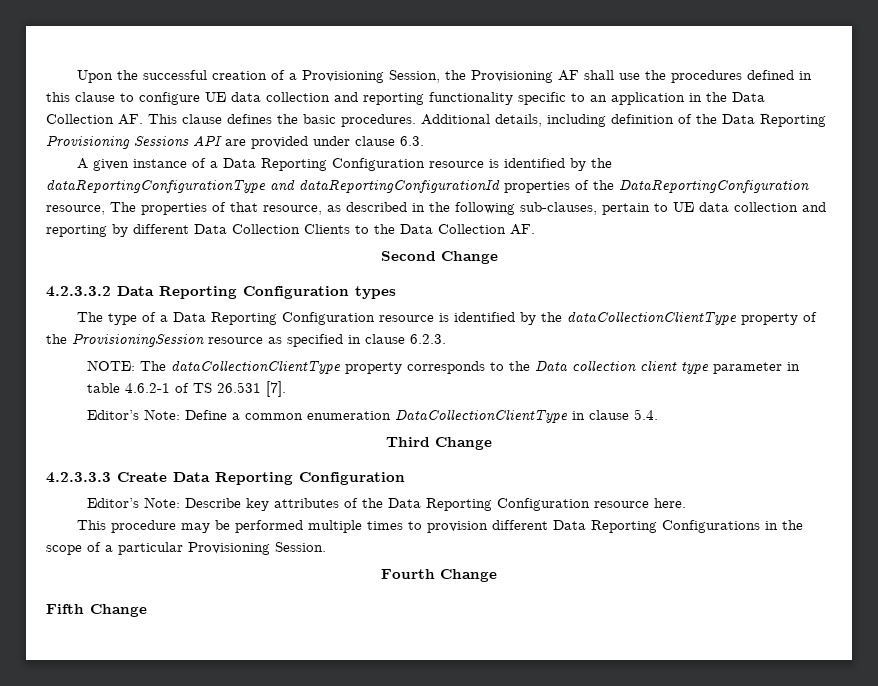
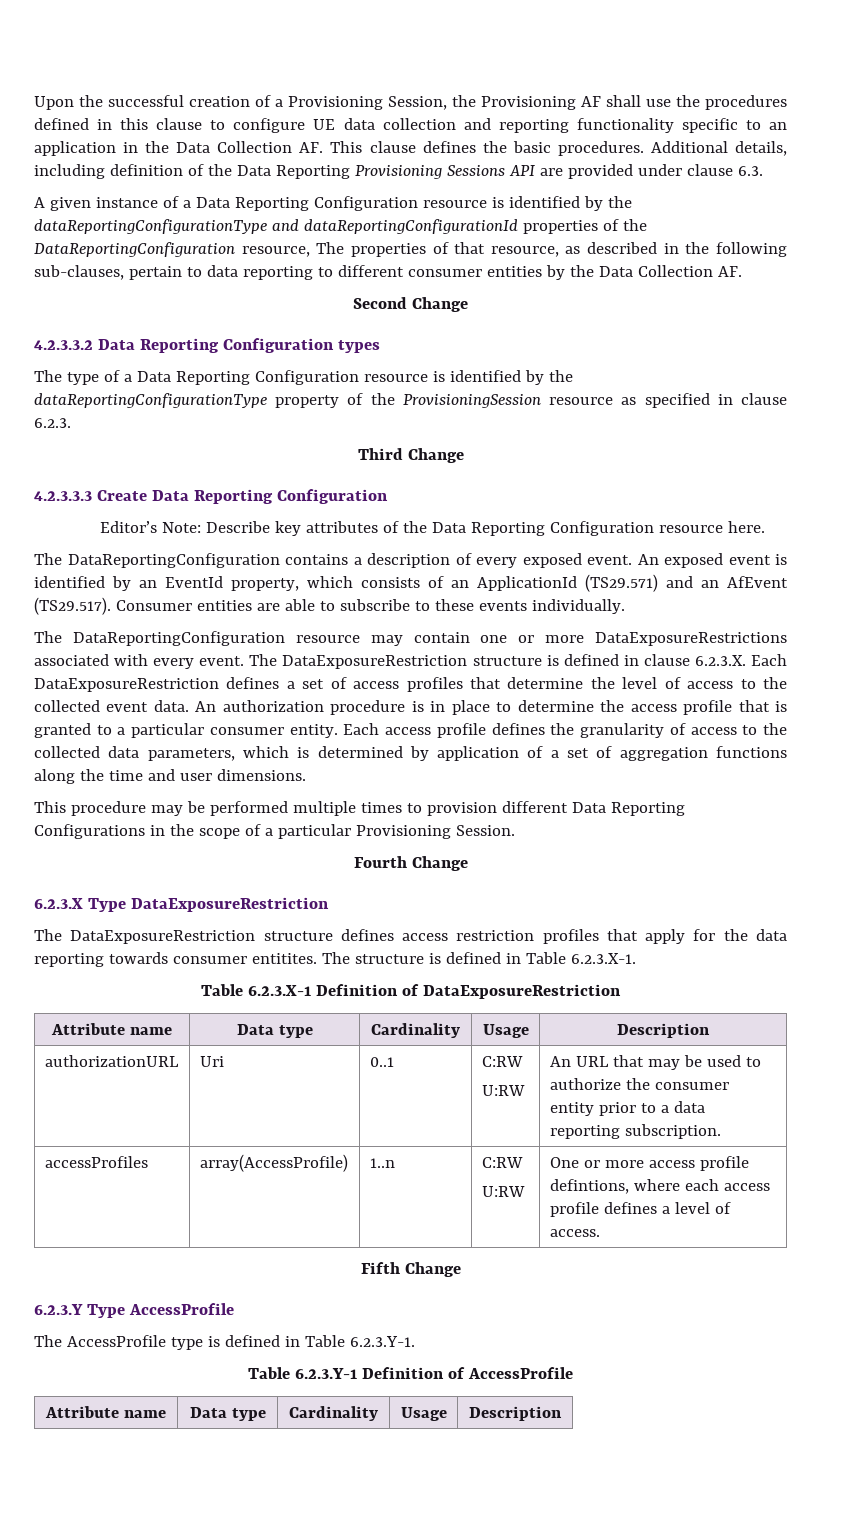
[673,202,826,212] [46,224,369,237] UE data collection and reporting by different Data Collection Clients to -> [206,265,565,280] data reporting to different consumer entities by
[566,311,737,325] dataCollectionClientType -> [34,393,267,408] dataReportingConfigurationType
[87,360,801,374] [87,381,287,397] [87,409,659,423] // NOTE: The dataCollectionClientType property corresponds to the Data collection client type parameter in table 4.6.2-1 of TS 26.531 [7]. // Editor’s Note: Define a common enumeration DataCollectionClientType in clause 5.4. -> (71, 423) none
(687, 503) none -> [34,553,787,568] [34,574,788,592] [34,597,625,615] [34,631,787,646] [34,654,788,669] [34,677,788,692] [34,700,788,715] [34,723,788,738] [34,746,787,761] [34,769,306,784] // The DataReportingConfiguration contains a description of every exposed event. An exposed event is identified by an EventId property, which consists of an ApplicationId (TS29.571) and an AfEvent (TS29.517). Consumer entities are able to subscribe to these events individually. // The DataReportingConfiguration resource may contain one or more DataExposureRestrictions associated with every event. The DataExposureRestriction structure is defined in clause 6.2.3.X. Each DataExposureRestriction defines a set of access profiles that determine the level of access to the collected event data. An authorization procedure is in place to determine the access profile that is granted to a particular consumer entity. Each access profile defines the granularity of access to the collected data parameters, which is determined by application of a set of aggregation functions along the time and user dimensions.
[46,604,147,617] Fifth Change -> [34,897,329,912] [34,929,787,944] [34,952,636,967] [201,984,621,999] [51,1023,172,1035] [236,1024,313,1038] [371,1023,460,1038] [482,1024,529,1038] [617,1023,710,1038] [44,1055,179,1067] [199,1056,224,1067] [369,1057,394,1067] [481,1056,523,1067] [481,1085,525,1096] [549,1055,761,1070] [549,1078,729,1090] [549,1101,705,1116] [549,1124,721,1139] [44,1156,148,1168] [199,1154,348,1172] [369,1158,395,1168] [481,1157,523,1168] [481,1186,525,1197] [549,1156,749,1171] [549,1179,770,1194] [549,1202,731,1217] [549,1229,600,1237] [360,1262,461,1277] [34,1303,234,1318] [34,1335,415,1350] [248,1367,573,1379] [45,1406,166,1418] [189,1407,266,1421] [289,1406,378,1421] [400,1407,447,1421] [469,1406,562,1421] 6.2.3.X Type DataExposureRestriction // The DataExposureRestriction structure defines access restriction profiles that apply for the data reporting towards consumer entitites. The structure is defined in Table 6.2.3.X-1. // Table 6.2.3.X-1 Definition of DataExposureRestriction // Attribute name | Data type | Cardinality | Usage | Description // authorizationURL | Uri | 0..1 | C:RW // U:RW | An URL that may be used to authorize the consumer entity prior to a data reporting subscription. // accessProfiles | array(AccessProfile) | 1..n | C:RW // U:RW | One or more access profile defintions, where each access profile defines a level of access. // Fifth Change // 6.2.3.Y Type AccessProfile // The AccessProfile type is defined in Table 6.2.3.Y-1. // Table 6.2.3.Y-1 Definition of AccessProfile // Attribute name | Data type | Cardinality | Usage | Description

